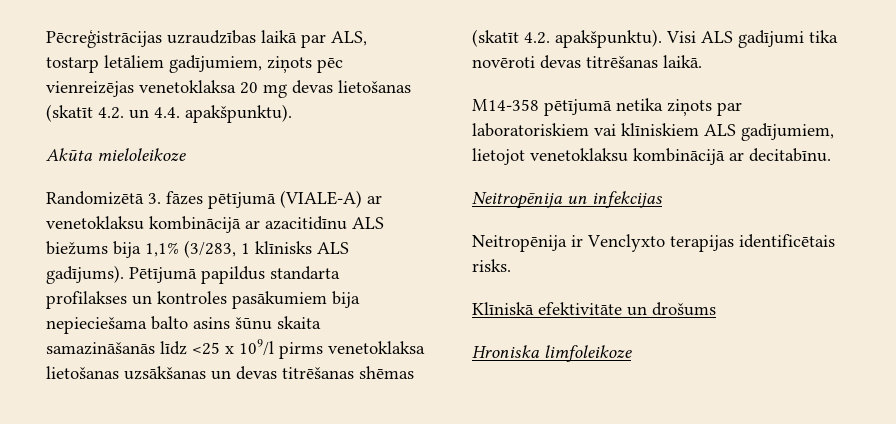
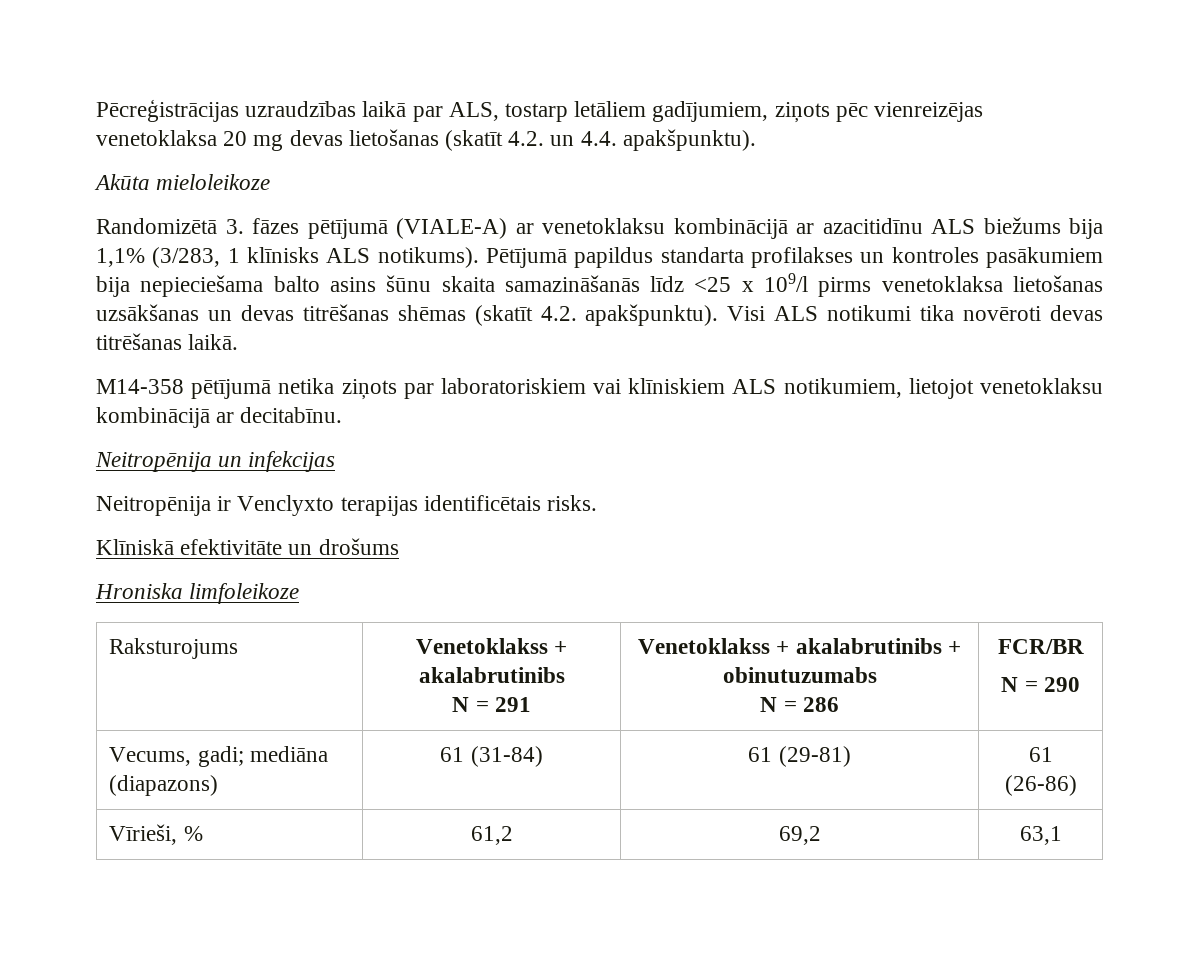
[46,265,124,284] gadījums). -> [377,247,479,268] notikums).
[738,30,804,48] gadījumi -> [827,305,912,321] notikumi
[741,123,834,141] gadījumiem, -> [783,378,902,398] notikumiem,
(632, 353) none -> [109,638,239,659] [415,638,568,654] [418,667,565,683] [452,697,531,712] [638,638,961,654] [722,667,877,683] [760,697,839,712] [997,639,1084,654] [1001,677,1080,692] [109,746,328,767] [109,775,219,796] [440,746,543,767] [748,746,851,767] [1028,747,1053,762] [1004,775,1077,796] [109,824,203,845] [470,826,513,845] [778,826,821,845] [1019,826,1062,845] // Raksturojums | Venetoklakss + akalabrutinibs // N = 291 | Venetoklakss + akalabrutinibs + obinutuzumabs // N = 286 | FCR/BR // N = 290 // Vecums, gadi; mediāna (diapazons) | 61 (31-84) | 61 (29-81) | 61 (26-86) // Vīrieši, % | 61,2 | 69,2 | 63,1

